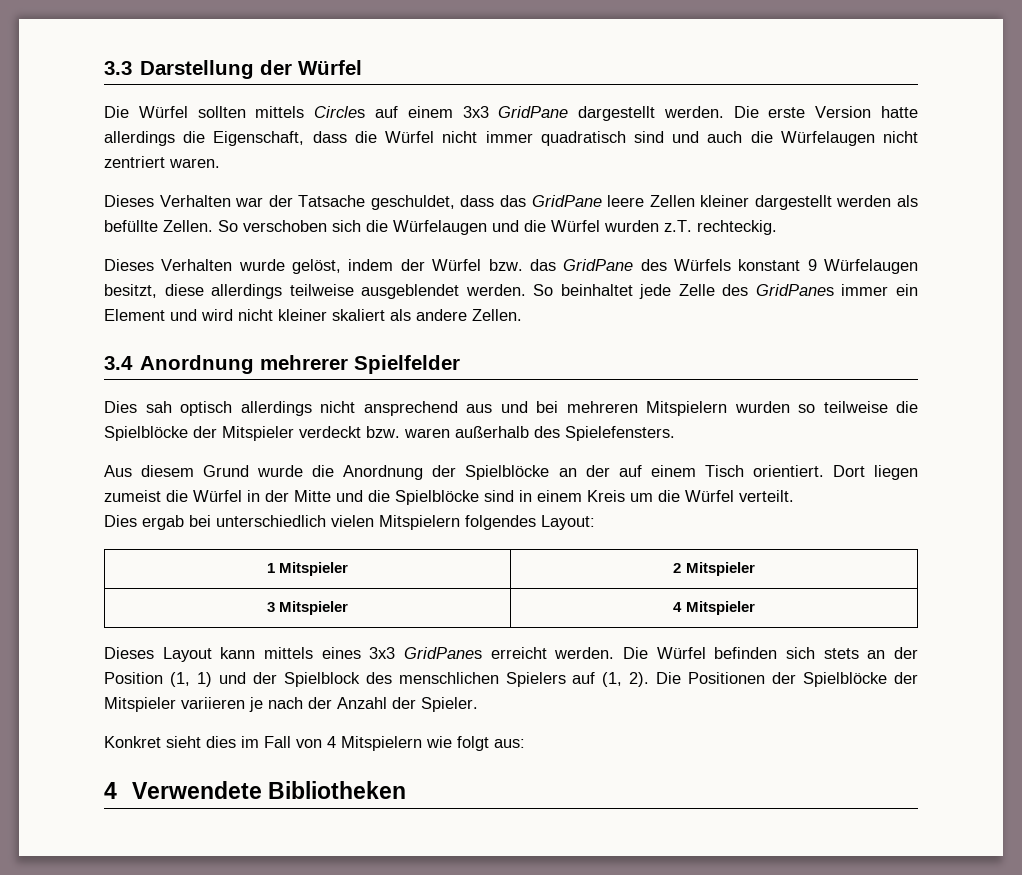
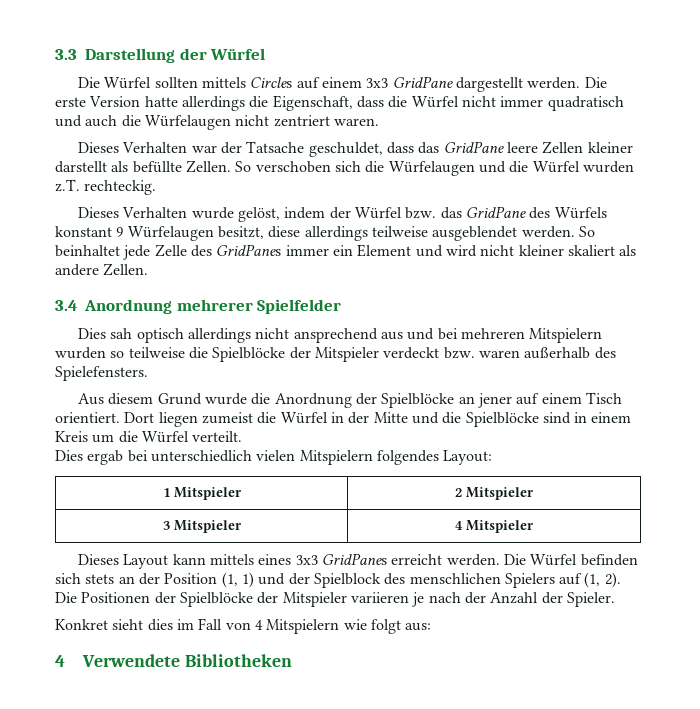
[633,131,664,143] sind -> (624, 103) none
[754,195,892,210] dargestellt werden -> [55,161,107,173] darstellt
[585,465,610,477] der -> [477,393,512,408] jener

